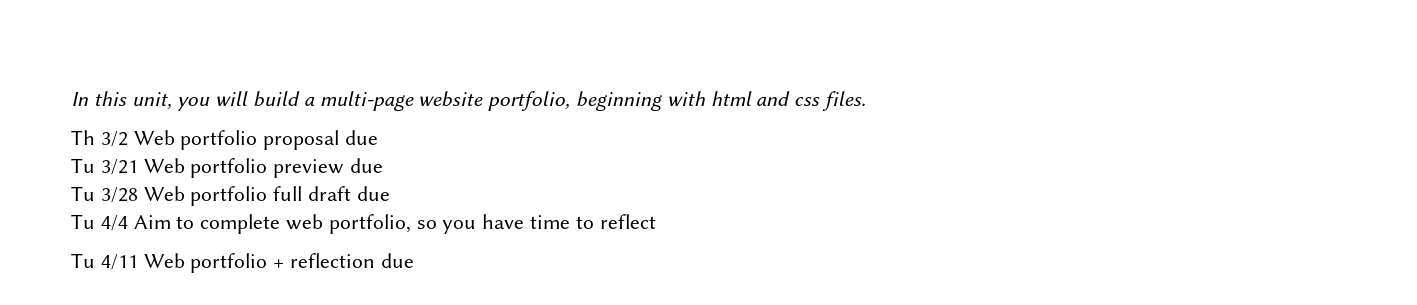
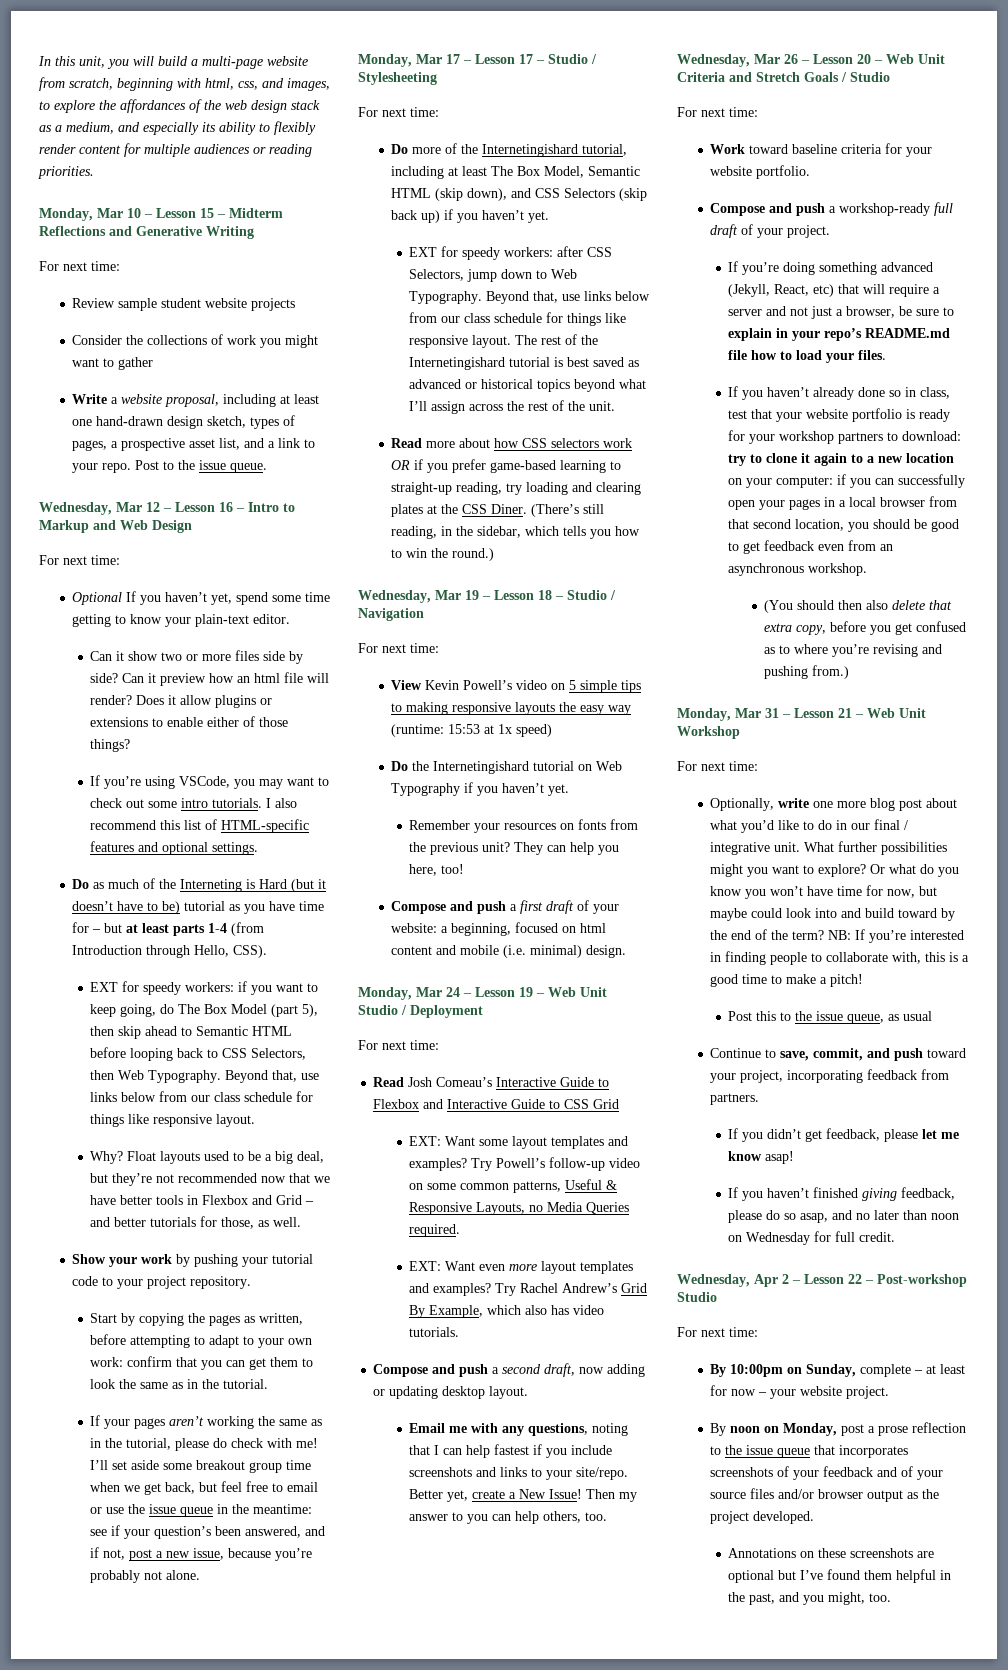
[488,91,867,111] [71,130,379,150] [71,158,384,178] [71,186,390,206] [71,214,656,234] [71,253,414,273] portfolio, beginning with html and css files. // Th 3/2 Web portfolio proposal due // Tu 3/21 Web portfolio preview due // Tu 3/28 Web portfolio full draft due // Tu 4/4 Aim to complete web portfolio, so you have time to reflect // Tu 4/11 Web portfolio + reflection due -> [39,77,330,91] [39,99,320,113] [39,121,316,135] [39,143,312,157] [38,166,94,179] [39,208,283,221] [39,226,254,239] [39,261,120,271] [72,298,296,311] [72,334,319,348] [72,357,154,370] [72,394,320,407] [72,415,296,429] [72,438,316,451] [72,460,268,473] [39,502,295,515] [39,520,192,533] [39,555,120,565] [72,591,331,605] [72,614,291,627] [90,650,304,664] [90,672,330,686] [90,695,273,708] [90,716,289,727] [90,739,131,752] [90,775,330,789] [90,798,298,808] [90,819,310,833] [90,841,259,855] [72,878,327,892] [72,901,325,914] [72,922,265,936] [72,945,268,958] [90,981,319,995] [90,1004,319,1017] [90,1026,293,1039] [90,1047,307,1061] [90,1070,320,1083] [90,1091,314,1102] [90,1114,256,1127] [90,1151,325,1164] [90,1173,331,1186] [90,1195,315,1205] [90,1216,302,1229] [72,1254,314,1267] [72,1276,252,1289] [90,1313,304,1326] [90,1334,313,1348] [90,1356,314,1370] [90,1379,269,1389] [90,1415,323,1429] [90,1438,319,1451] [90,1460,312,1473] [90,1481,319,1495] [90,1504,313,1517] [90,1525,326,1539] [90,1547,313,1561] [90,1570,201,1583] [358,54,597,67] [358,72,437,85] [358,107,439,117] [391,143,628,157] [391,166,641,179] [391,188,648,201] [391,209,550,223] [409,246,613,260] [409,269,578,282] [409,291,651,304] [409,312,627,326] [409,334,599,348] [409,357,640,370] [409,379,647,392] [409,400,616,414] [391,438,633,448] [391,459,622,473] [391,482,642,495] [391,504,605,517] [391,526,641,539] [391,548,495,561] [358,590,616,603] [358,608,424,621] [358,643,439,653] [391,680,642,693] [391,702,632,715] [391,724,553,737] [391,761,623,774] [391,782,570,796] [409,819,639,833] [409,842,620,855] [409,864,465,876] [391,900,620,914] [391,922,607,936] [391,945,627,958] [358,987,607,1000] [358,1005,483,1018] [358,1040,439,1050] [373,1077,610,1087] [373,1099,620,1109] [409,1136,629,1149] [409,1157,641,1171] [409,1179,618,1193] [409,1202,630,1215] [409,1224,461,1237] [409,1261,634,1274] [409,1283,648,1296] [409,1305,605,1318] [409,1327,460,1337] [373,1363,646,1377] [373,1386,529,1399] [409,1423,629,1436] [409,1444,613,1458] [409,1467,629,1480] [409,1489,638,1502] [409,1511,608,1524] [677,54,945,67] [677,72,890,82] [677,107,758,117] [710,143,933,157] [710,165,811,179] [710,202,954,216] [710,224,831,238] [728,261,934,275] [728,284,941,297] [728,306,955,319] [728,328,951,341] [728,350,887,363] [728,386,951,400] [728,408,951,422] [728,430,962,444] [728,453,955,466] [728,474,966,488] [728,496,958,510] [728,519,960,532] [728,540,894,554] [728,563,868,576] [764,600,953,613] [764,621,967,635] [764,644,943,657] [764,665,850,679] [677,708,926,721] [677,726,740,739] [677,761,758,771] [710,798,958,811] [710,819,909,833] [710,841,948,855] [710,864,960,877] [710,885,938,899] [710,908,956,921] [710,929,965,943] [710,951,970,965] [710,974,864,987] [728,1011,933,1024] [710,1048,967,1061] [710,1069,950,1083] [710,1093,760,1105] [728,1128,960,1142] [728,1151,795,1164] [728,1187,956,1201] [728,1210,960,1223] [728,1231,896,1245] [677,1274,967,1287] [677,1292,717,1302] [677,1327,758,1337] [710,1364,966,1377] [710,1385,890,1399] [710,1422,967,1436] [710,1445,909,1458] [710,1466,944,1480] [710,1488,940,1502] [710,1511,815,1524] [728,1548,935,1558] [728,1569,952,1583] [728,1592,892,1605] from scratch, beginning with html, css, and images, to explore the affordances of the web design stack as a medium, and especially its ability to flexibly render content for multiple audiences or reading priorities. // Monday, Mar 10 – Lesson 15 – Midterm Reflections and Generative Writing // For next time: // Review sample student website projects // Consider the collections of work you might want to gather // Write a website proposal, including at least one hand-drawn design sketch, types of pages, a prospective asset list, and a link to your repo. Post to the issue queue. // Wednesday, Mar 12 – Lesson 16 – Intro to Markup and Web Design // For next time: // Optional If you haven’t yet, spend some time getting to know your plain-text editor. // Can it show two or more files side by side? Can it preview how an html file will render? Does it allow plugins or extensions to enable either of those things? // If you’re using VSCode, you may want to check out some intro tutorials. I also recommend this list of HTML-specific features and optional settings. // Do as much of the Interneting is Hard (but it doesn’t have to be) tutorial as you have time for – but at least parts 1-4 (from Introduction through Hello, CSS). // EXT for speedy workers: if you want to keep going, do The Box Model (part 5), then skip ahead to Semantic HTML before looping back to CSS Selectors, then Web Typography. Beyond that, use links below from our class schedule for things like responsive layout. // Why? Float layouts used to be a big deal, but they’re not recommended now that we have better tools in Flexbox and Grid – and better tutorials for those, as well. // Show your work by pushing your tutorial code to your project repository. // Start by copying the pages as written, before attempting to adapt to your own work: confirm that you can get them to look the same as in the tutorial. // If your pages aren’t working the same as in the tutorial, please do check with me! I’ll set aside some breakout group time when we get back, but feel free to email or use the issue queue in the meantime: see if your question’s been answered, and if not, post a new issue, because you’re probably not alone. // Monday, Mar 17 – Lesson 17 – Studio / Stylesheeting // For next time: // Do more of the Internetingishard tutorial, including at least The Box Model, Semantic HTML (skip down), and CSS Selectors (skip back up) if you haven’t yet. // EXT for speedy workers: after CSS Selectors, jump down to Web Typography. Beyond that, use links below from our class schedule for things like responsive layout. The rest of the Internetingishard tutorial is best saved as advanced or historical topics beyond what I’ll assign across the rest of the unit. // Read more about how CSS selectors work OR if you prefer game-based learning to straight-up reading, try loading and clearing plates at the CSS Diner. (There’s still reading, in the sidebar, which tells you how to win the round.) // Wednesday, Mar 19 – Lesson 18 – Studio / Navigation // For next time: // View Kevin Powell’s video on 5 simple tips to making responsive layouts the easy way (runtime: 15:53 at 1x speed) // Do the Internetingishard tutorial on Web Typography if you haven’t yet. // Remember your resources on fonts from the previous unit? They can help you here, too! // Compose and push a first draft of your website: a beginning, focused on html content and mobile (i.e. minimal) design. // Monday, Mar 24 – Lesson 19 – Web Unit Studio / Deployment // For next time: // Read Josh Comeau’s Interactive Guide to Flexbox and Interactive Guide to CSS Grid // EXT: Want some layout templates and examples? Try Powell’s follow-up video on some common patterns, Useful & Responsive Layouts, no Media Queries required. // EXT: Want even more layout templates and examples? Try Rachel Andrew’s Grid By Example, which also has video tutorials. // Compose and push a second draft, now adding or updating desktop layout. // Email me with any questions, noting that I can help fastest if you include screenshots and links to your site/repo. Better yet, create a New Issue! Then my answer to you can help others, too. // Wednesday, Mar 26 – Lesson 20 – Web Unit Criteria and Stretch Goals / Studio // For next time: // Work toward baseline criteria for your website portfolio. // Compose and push a workshop-ready full draft of your project. // If you’re doing something advanced (Jekyll, React, etc) that will require a server and not just a browser, be sure to explain in your repo’s README.md file how to load your files. // If you haven’t already done so in class, test that your website portfolio is ready for your workshop partners to download: try to clone it again to a new location on your computer: if you can successfully open your pages in a local browser from that second location, you should be good to get feedback even from an asynchronous workshop. // (You should then also delete that extra copy, before you get confused as to where you’re revising and pushing from.) // Monday, Mar 31 – Lesson 21 – Web Unit Workshop // For next time: // Optionally, write one more blog post about what you’d like to do in our final / integrative unit. What further possibilities might you want to explore? Or what do you know you won’t have time for now, but maybe could look into and build toward by the end of the term? NB: If you’re interested in finding people to collaborate with, this is a good time to make a pitch! // Post this to the issue queue, as usual // Continue to save, commit, and push toward your project, incorporating feedback from partners. // If you didn’t get feedback, please let me know asap! // If you haven’t finished giving feedback, please do so asap, and no later than noon on Wednesday for full credit. // Wednesday, Apr 2 – Lesson 22 – Post-workshop Studio // For next time: // By 10:00pm on Sunday, complete – at least for now – your website project. // By noon on Monday, post a prose reflection to the issue queue that incorporates screenshots of your feedback and of your source files and/or browser output as the project developed. // Annotations on these screenshots are optional but I’ve found them helpful in the past, and you might, too.

